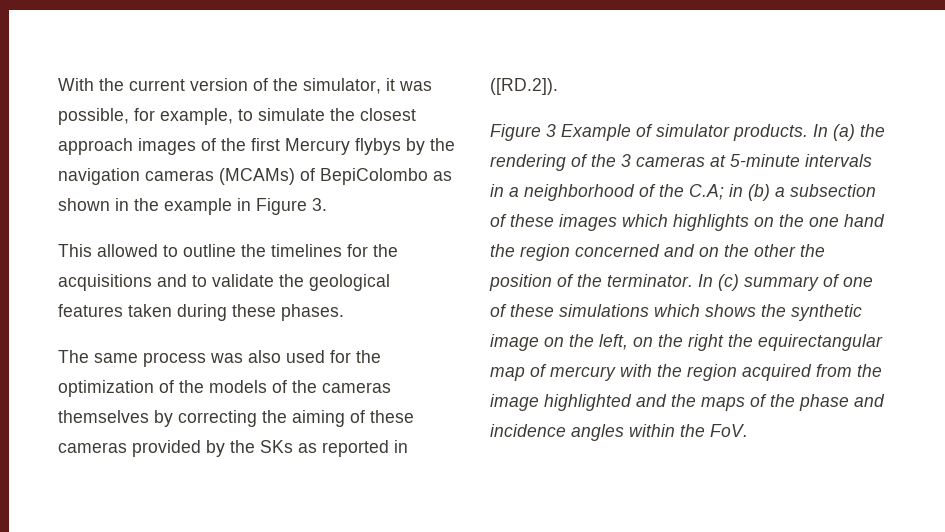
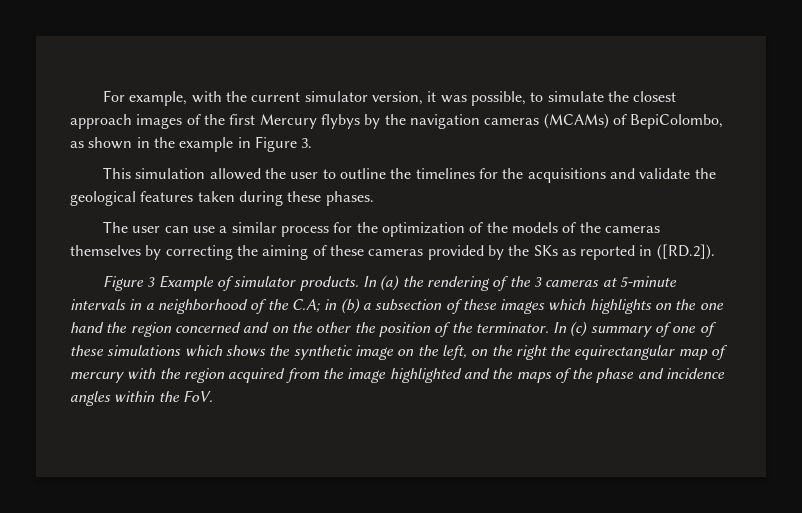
[58,78,381,94] With the current version of the simulator, -> [103,90,424,106] For example, with the current simulator version,
[134,108,233,125] for example, -> (527, 98) none
[320,168,428,185] BepiColombo -> [630,114,724,129] BepiColombo,
[97,244,158,257] allowed -> [135,168,319,180] simulation allowed the user
[192,275,207,287] to -> (635, 173) none
[94,350,325,367] same process was also used -> [132,222,330,237] user can use a similar process

